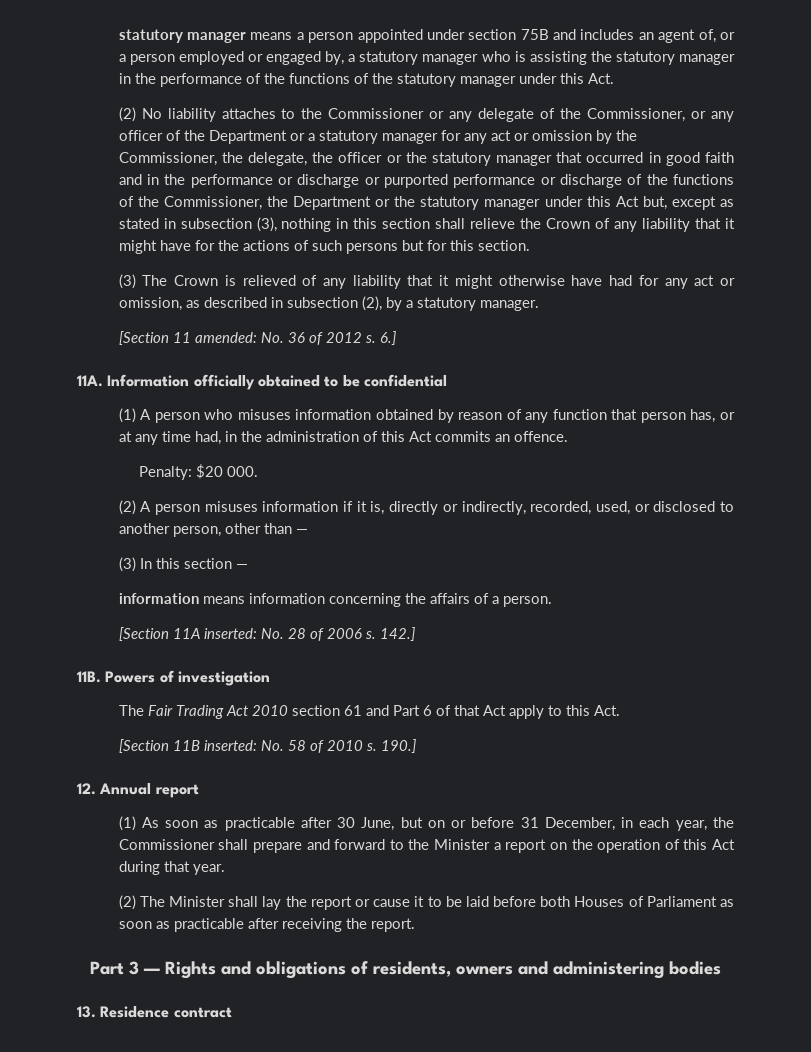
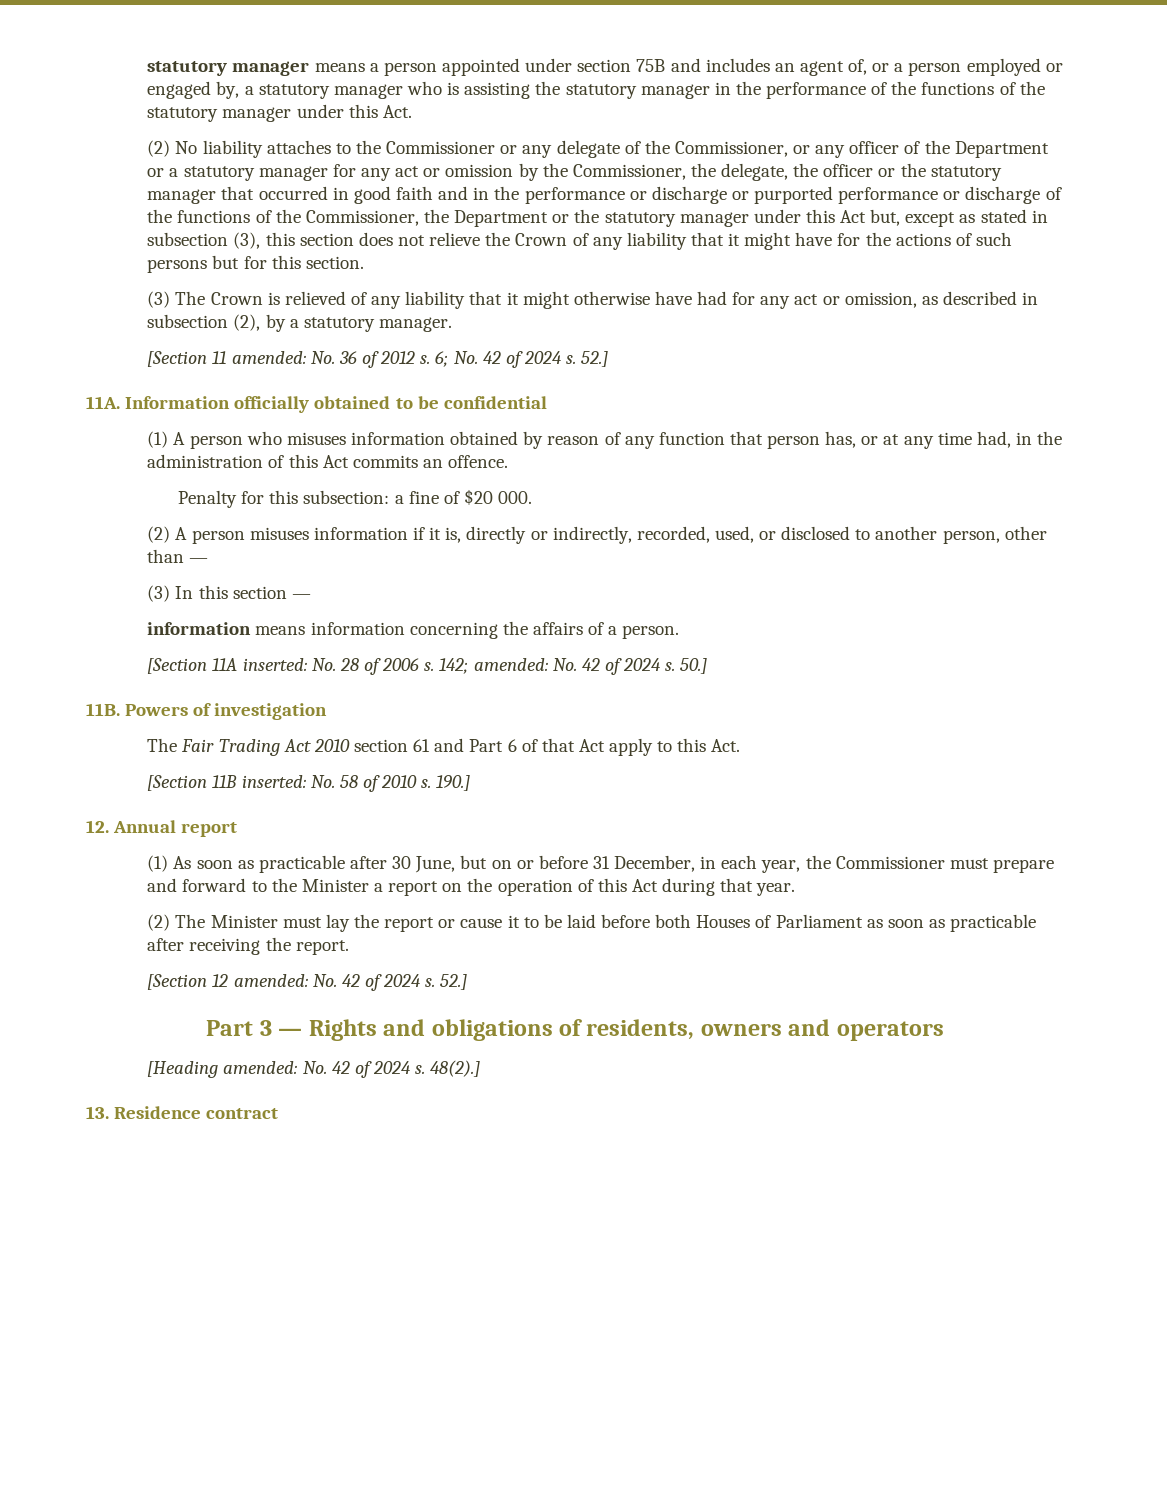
[281,218,466,232] nothing in this section shall -> [265,232,425,246] this section does not
[379,331,396,345] 6.] -> [435,351,609,368] 6; No. 42 of 2024 s. 52.]
[139,466,193,480] Penalty: -> [177,490,460,508] Penalty for this subsection: a fine of
[379,627,415,641] 142.] -> [439,658,708,675] 142; amended: No. 42 of 2024 s. 50.]
[218,839,249,850] shall -> [949,858,989,869] must
[228,896,259,907] shall -> [282,917,322,928] must
(415, 925) none -> [147,974,468,991] // [Section 12 amended: No. 42 of 2024 s. 52.]
[553,961,721,979] administering bodies -> [836,1021,944,1041] [147,1060,481,1078] operators // [Heading amended: No. 42 of 2024 s. 48(2).]

